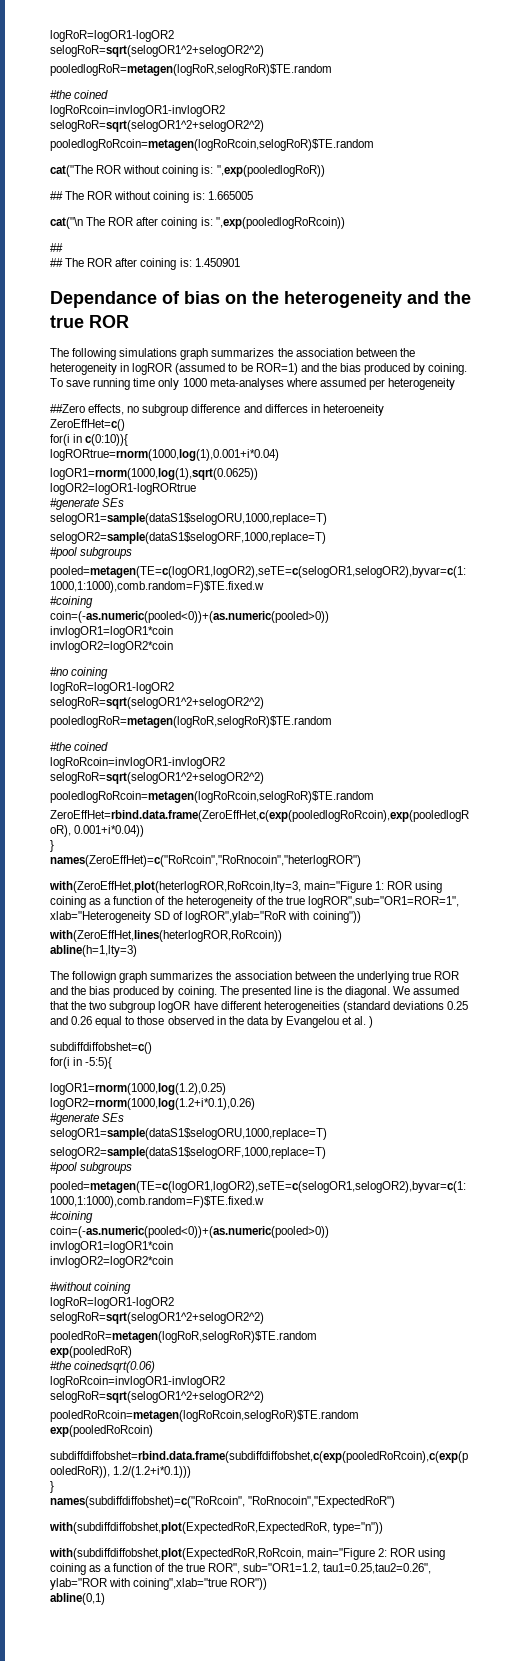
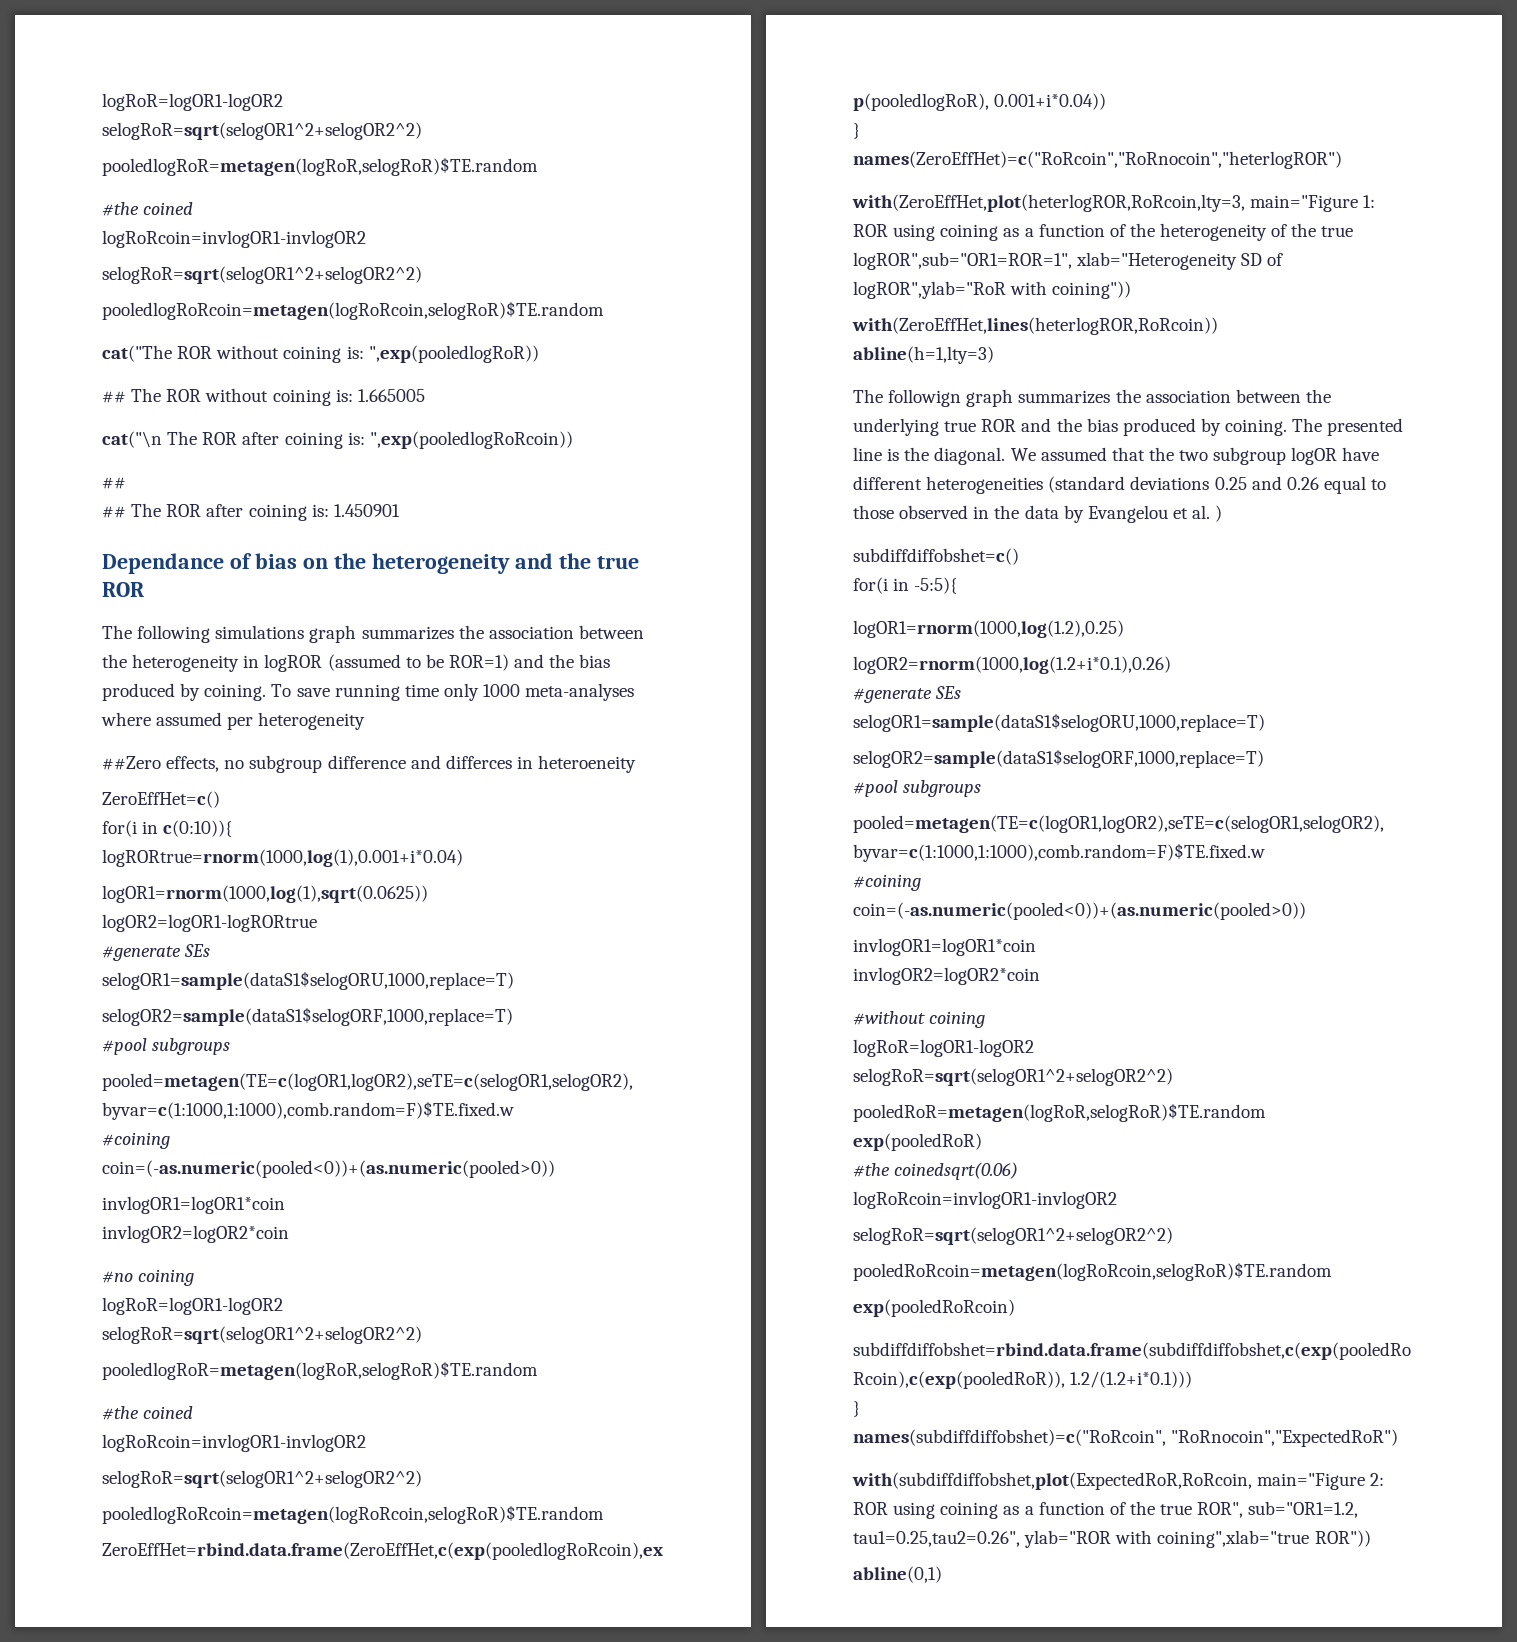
[49,1522,384,1534] // with(subdiffdiffobshet,plot(ExpectedRoR,ExpectedRoR, type="n")) -> (1399, 1438) none

